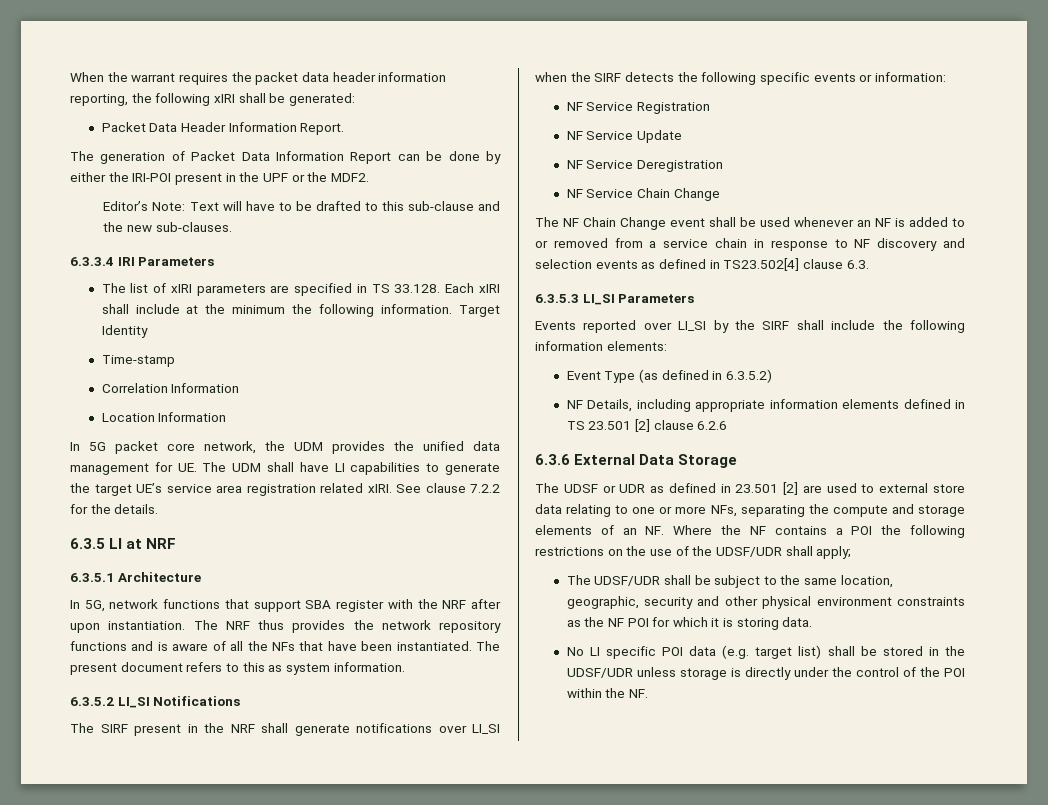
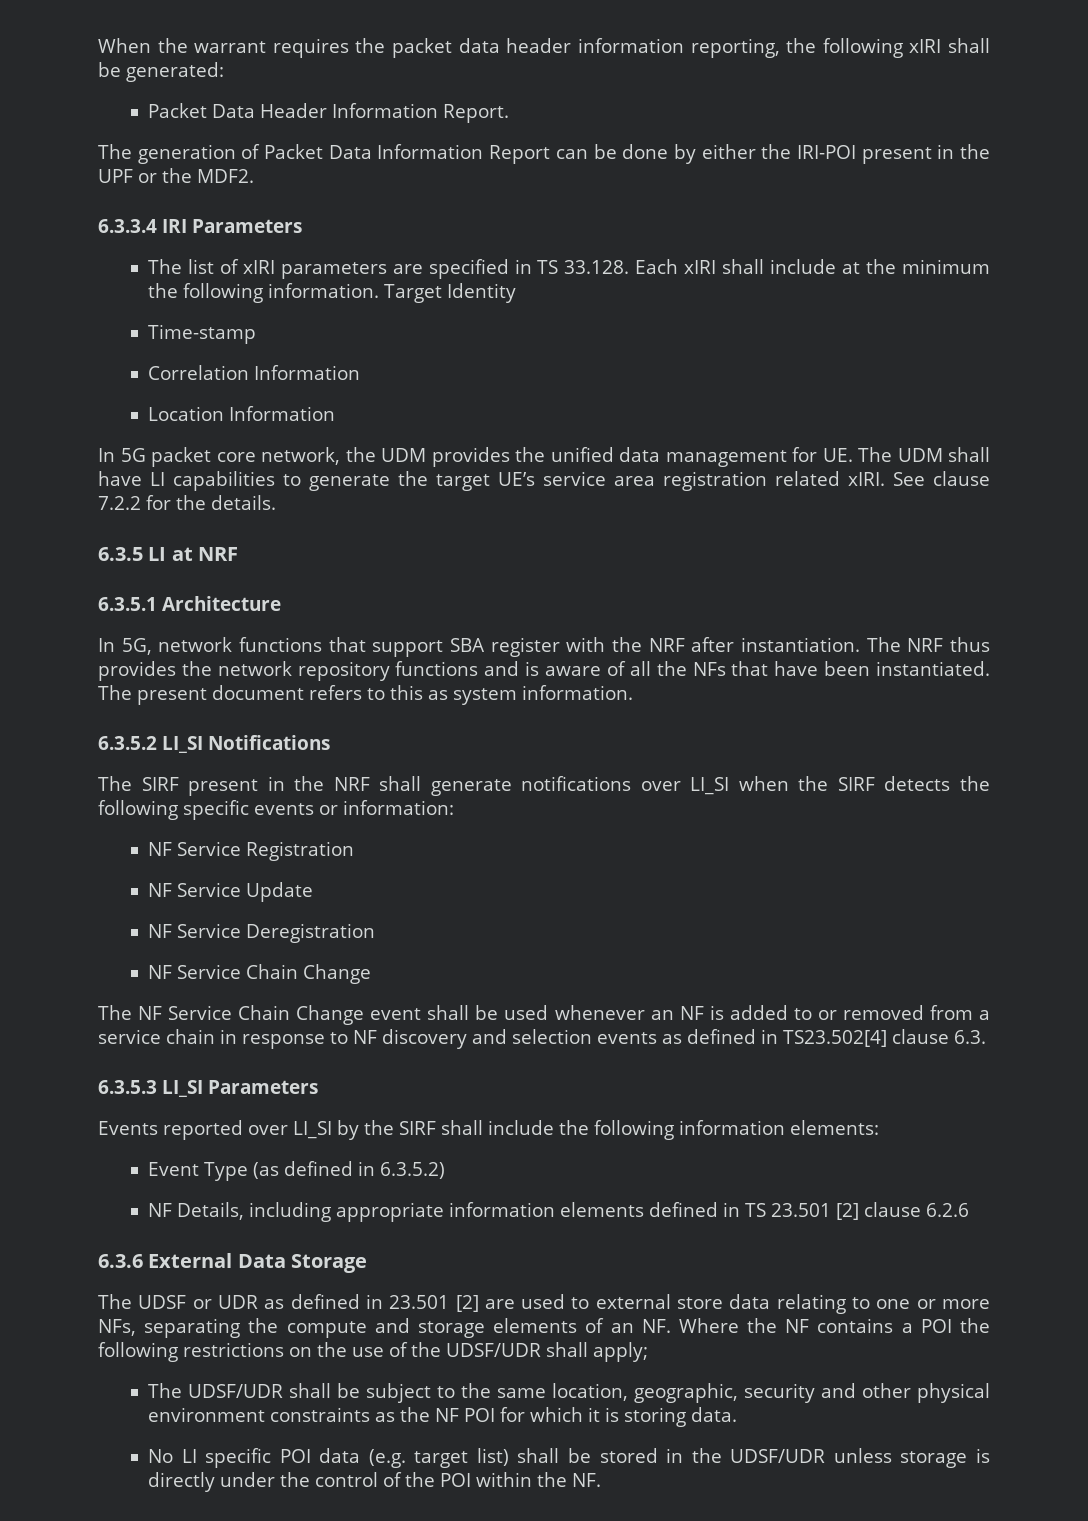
[103,201,500,211] [103,222,232,232] // Editor’s Note: Text will have to be drafted to this sub-clause and the new sub-clauses. -> (254, 176) none
[70,623,100,633] upon -> (735, 644) none
(579, 222) none -> [168,1005,233,1020] Service

